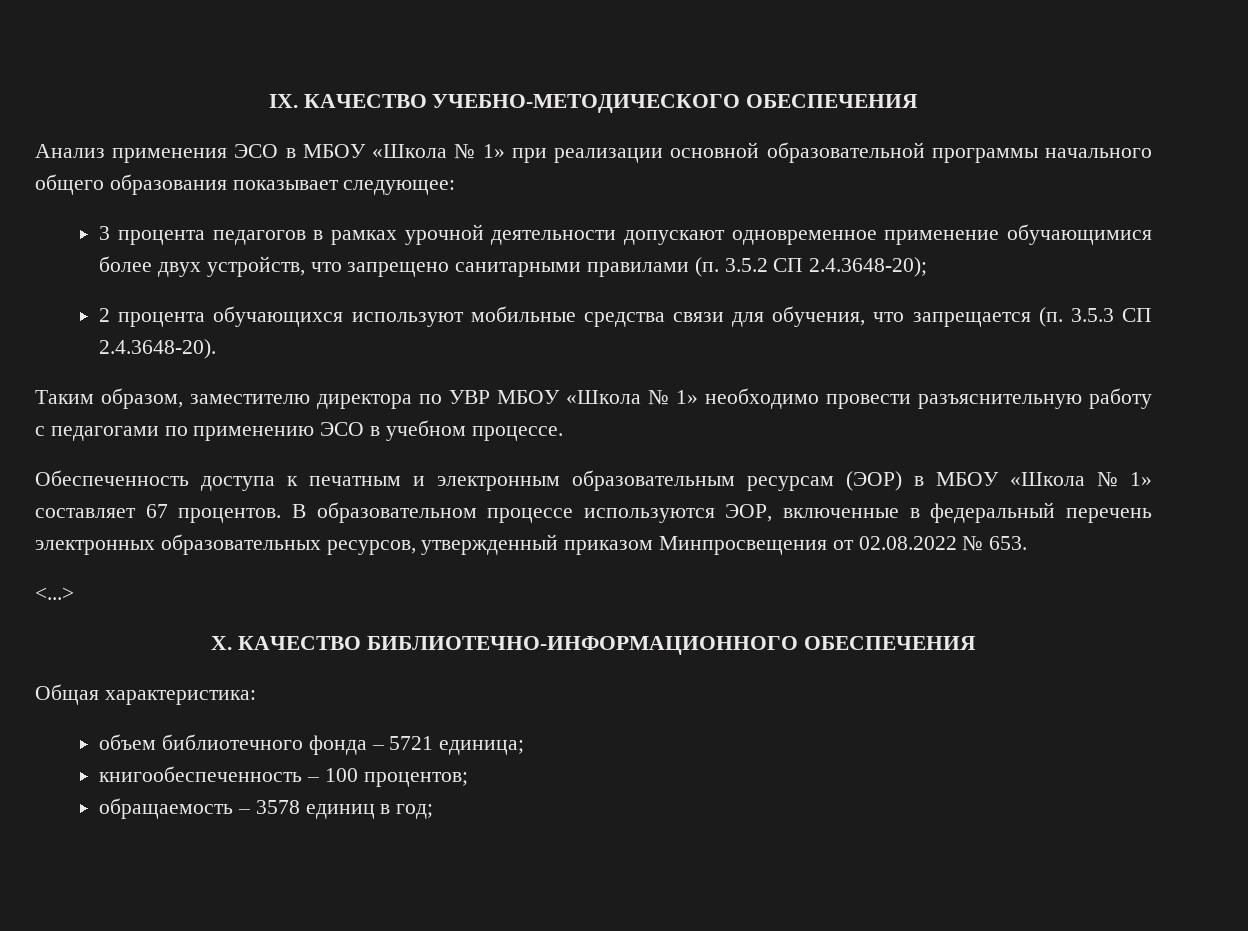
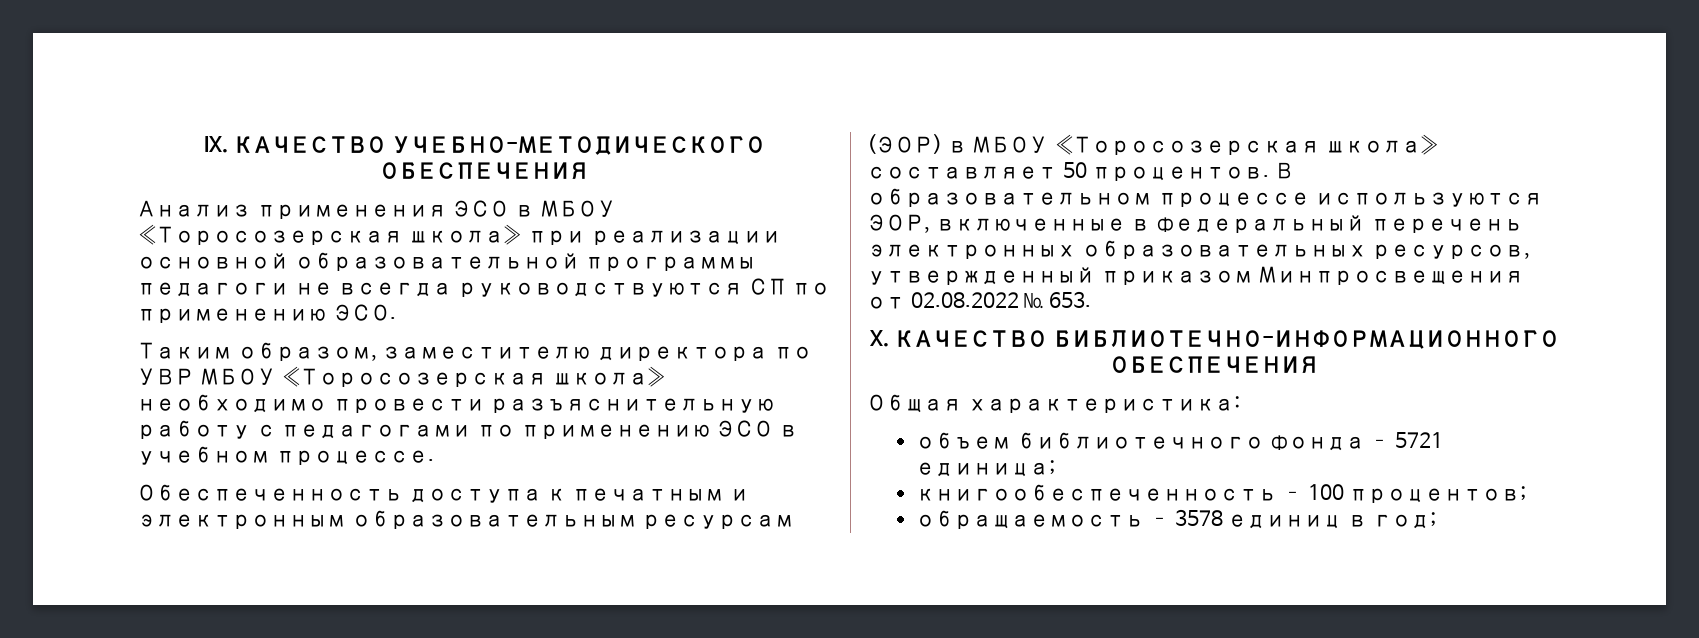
[372,144,505,159] «Школа № 1» -> [137,224,523,245] «Торосозерская школа»
[1044,148,1152,158] [35,174,456,195] [99,224,1152,245] [99,256,928,277] [99,306,1152,327] [99,339,217,359] начального общего образования показывает следующее: // 3 процента педагогов в рамках урочной деятельности допускают одновременное применение обучающимися более двух устройств, что запрещено санитарными правилами (п. 3.5.2 СП 2.4.3648-20); // 2 процента обучающихся используют мобильные средства связи для обучения, что запрещается (п. 3.5.3 СП 2.4.3648-20). -> [137,278,831,297] [137,304,396,323] педагоги не всегда руководствуются СП по применению ЭСО.
[566,390,698,405] «Школа № 1» -> [281,366,668,387] «Торосозерская школа»
[1010,472,1152,487] [35,504,168,518] «Школа № 1» составляет 67 -> [1054,134,1440,155] [867,162,1087,179] «Торосозерская школа» составляет 50
[35,587,74,600] // <...> -> (1092, 299) none

